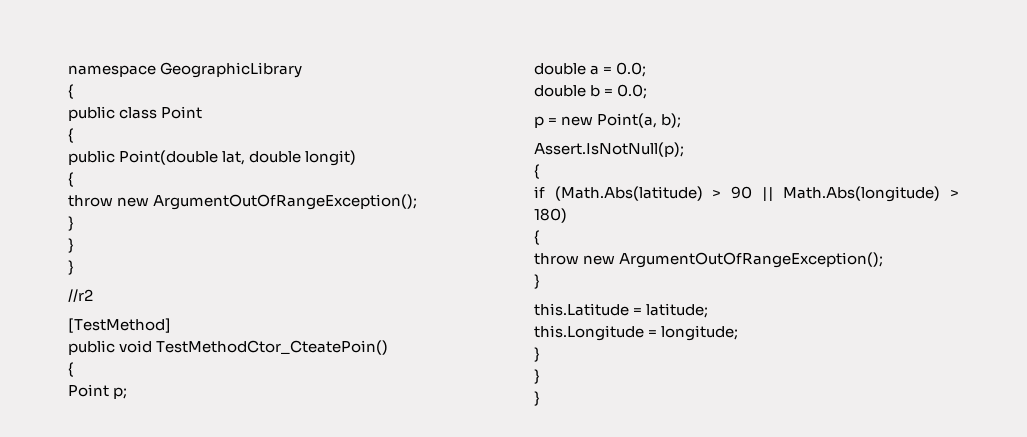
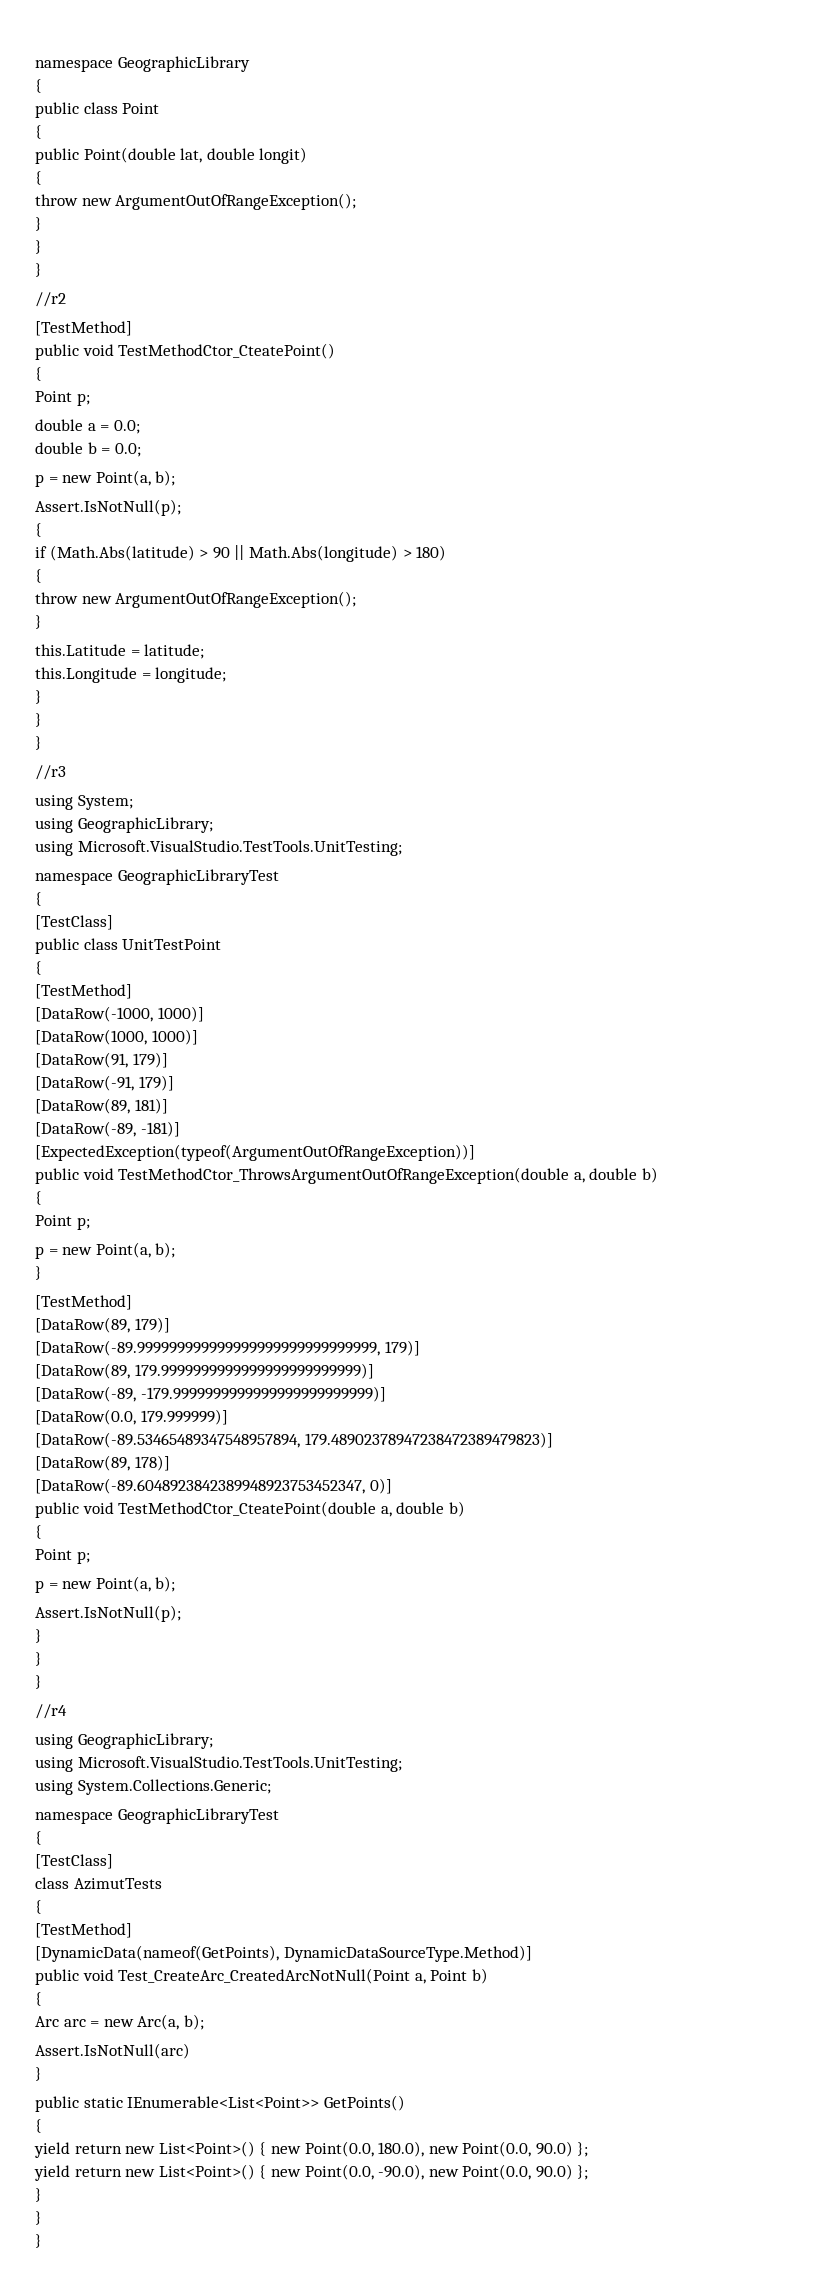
[156,340,389,355] TestMethodCtor_CteatePoin() -> [118,343,336,359] TestMethodCtor_CteatePoint()
(540, 398) none -> [35,765,66,780] [35,795,133,810] [35,817,213,833] [35,840,402,856] [35,869,279,885] [35,892,42,906] [35,915,113,930] [35,938,222,954] [35,961,42,975] [35,984,132,999] [35,1006,204,1022] [35,1029,198,1045] [35,1052,168,1068] [35,1075,174,1091] [35,1098,168,1114] [35,1121,180,1137] [35,1144,475,1161] [35,1167,658,1184] [35,1191,42,1205] [35,1215,90,1230] [35,1242,176,1259] [35,1266,42,1280] [35,1295,132,1310] [35,1317,170,1333] [35,1340,420,1356] [35,1363,374,1379] [35,1386,386,1402] [35,1409,228,1425] [35,1432,553,1448] [35,1455,170,1471] [35,1478,392,1494] [35,1501,465,1518] [35,1525,42,1539] [35,1549,90,1564] [35,1576,176,1593] [35,1605,181,1622] [35,1629,42,1643] [35,1652,42,1666] [35,1675,42,1689] [35,1704,67,1719] [35,1733,213,1749] [35,1756,402,1772] [35,1779,271,1795] [35,1808,279,1824] [35,1831,42,1845] [35,1854,113,1869] [35,1877,162,1890] [35,1900,42,1914] [35,1923,132,1938] [35,1945,532,1962] [35,1968,488,1985] [35,1992,42,2006] [35,2014,204,2030] [35,2043,190,2059] [35,2067,42,2081] [35,2095,405,2112] [35,2119,42,2133] [34,2141,589,2158] [34,2164,589,2181] [35,2188,42,2202] [35,2211,42,2225] [35,2234,42,2248] // //r3 // using System; // using GeographicLibrary; // using Microsoft.VisualStudio.TestTools.UnitTesting; // namespace GeographicLibraryTest // { // [TestClass] // public class UnitTestPoint // { // [TestMethod] // [DataRow(-1000, 1000)] // [DataRow(1000, 1000)] // [DataRow(91, 179)] // [DataRow(-91, 179)] // [DataRow(89, 181)] // [DataRow(-89, -181)] // [ExpectedException(typeof(ArgumentOutOfRangeException))] // public void TestMethodCtor_ThrowsArgumentOutOfRangeException(double a, double b) // { // Point p; // p = new Point(a, b); // } // [TestMethod] // [DataRow(89, 179)] // [DataRow(-89.999999999999999999999999999999, 179)] // [DataRow(89, 179.9999999999999999999999999)] // [DataRow(-89, -179.9999999999999999999999999)] // [DataRow(0.0, 179.999999)] // [DataRow(-89.53465489347548957894, 179.48902378947238472389479823)] // [DataRow(89, 178)] // [DataRow(-89.6048923842389948923753452347, 0)] // public void TestMethodCtor_CteatePoint(double a, double b) // { // Point p; // p = new Point(a, b); // Assert.IsNotNull(p); // } // } // } // //r4 // using GeographicLibrary; // using Microsoft.VisualStudio.TestTools.UnitTesting; // using System.Collections.Generic; // namespace GeographicLibraryTest // { // [TestClass] // class AzimutTests // { // [TestMethod] // [DynamicData(nameof(GetPoints), DynamicDataSourceType.Method)] // public void Test_CreateArc_CreatedArcNotNull(Point a, Point b) // { // Arc arc = new Arc(a, b); // Assert.IsNotNull(arc) // } // public static IEnumerable<List<Point>> GetPoints() // { // yield return new List<Point>() { new Point(0.0, 180.0), new Point(0.0, 90.0) }; // yield return new List<Point>() { new Point(0.0, -90.0), new Point(0.0, 90.0) }; // } // } // }

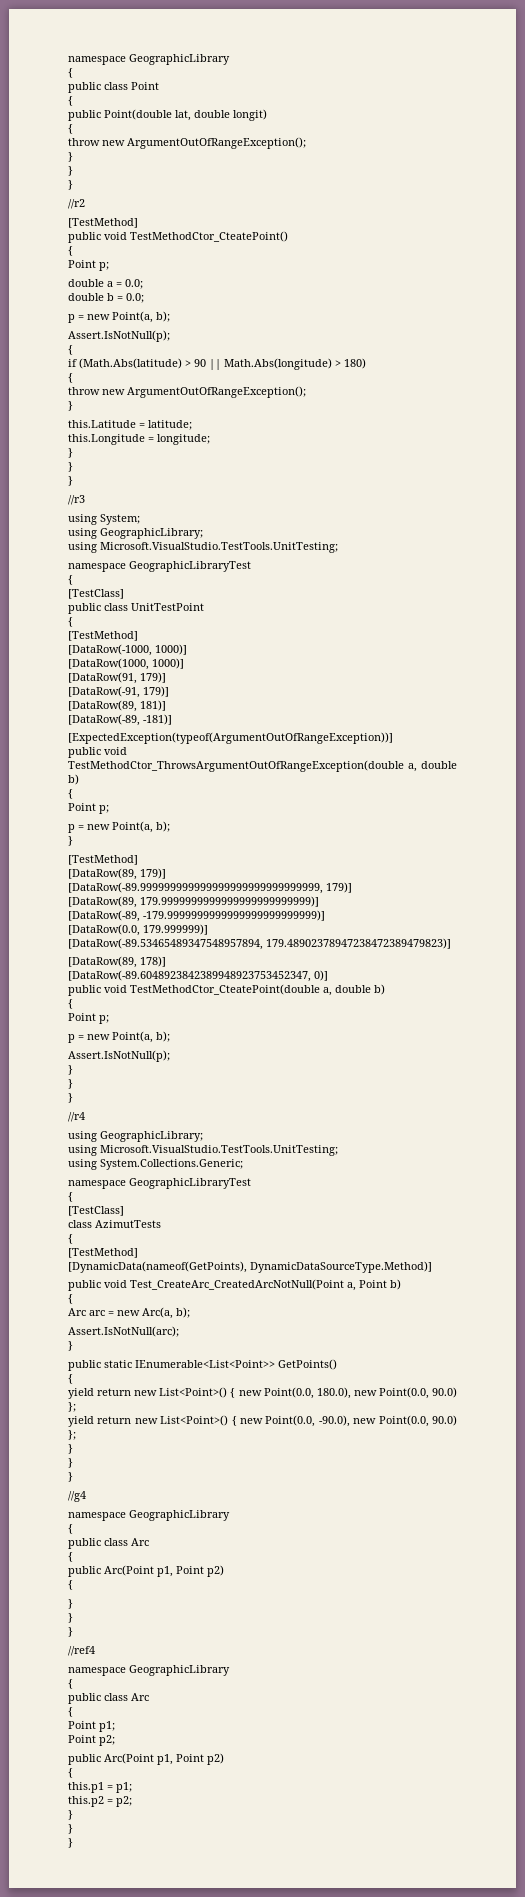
[35,2043,190,2059] Assert.IsNotNull(arc) -> [68,1326,179,1337] Assert.IsNotNull(arc);
(42, 2241) none -> [68,1491,86,1502] [68,1510,230,1521] [68,1524,73,1534] [68,1538,149,1549] [68,1552,73,1562] [68,1565,224,1577] [68,1580,73,1590] [68,1599,73,1609] [68,1613,73,1623] [68,1627,73,1637] [68,1646,95,1656] [68,1665,230,1676] [68,1679,73,1689] [68,1693,149,1704] [68,1707,73,1717] [68,1721,115,1732] [68,1735,115,1746] [68,1753,224,1765] [68,1768,73,1778] [68,1782,132,1793] [68,1796,132,1807] [68,1810,73,1820] [68,1824,73,1834] [68,1838,73,1848] // //g4 // namespace GeographicLibrary // { // public class Arc // { // public Arc(Point p1, Point p2) // { // } // } // } // //ref4 // namespace GeographicLibrary // { // public class Arc // { // Point p1; // Point p2; // public Arc(Point p1, Point p2) // { // this.p1 = p1; // this.p2 = p2; // } // } // }

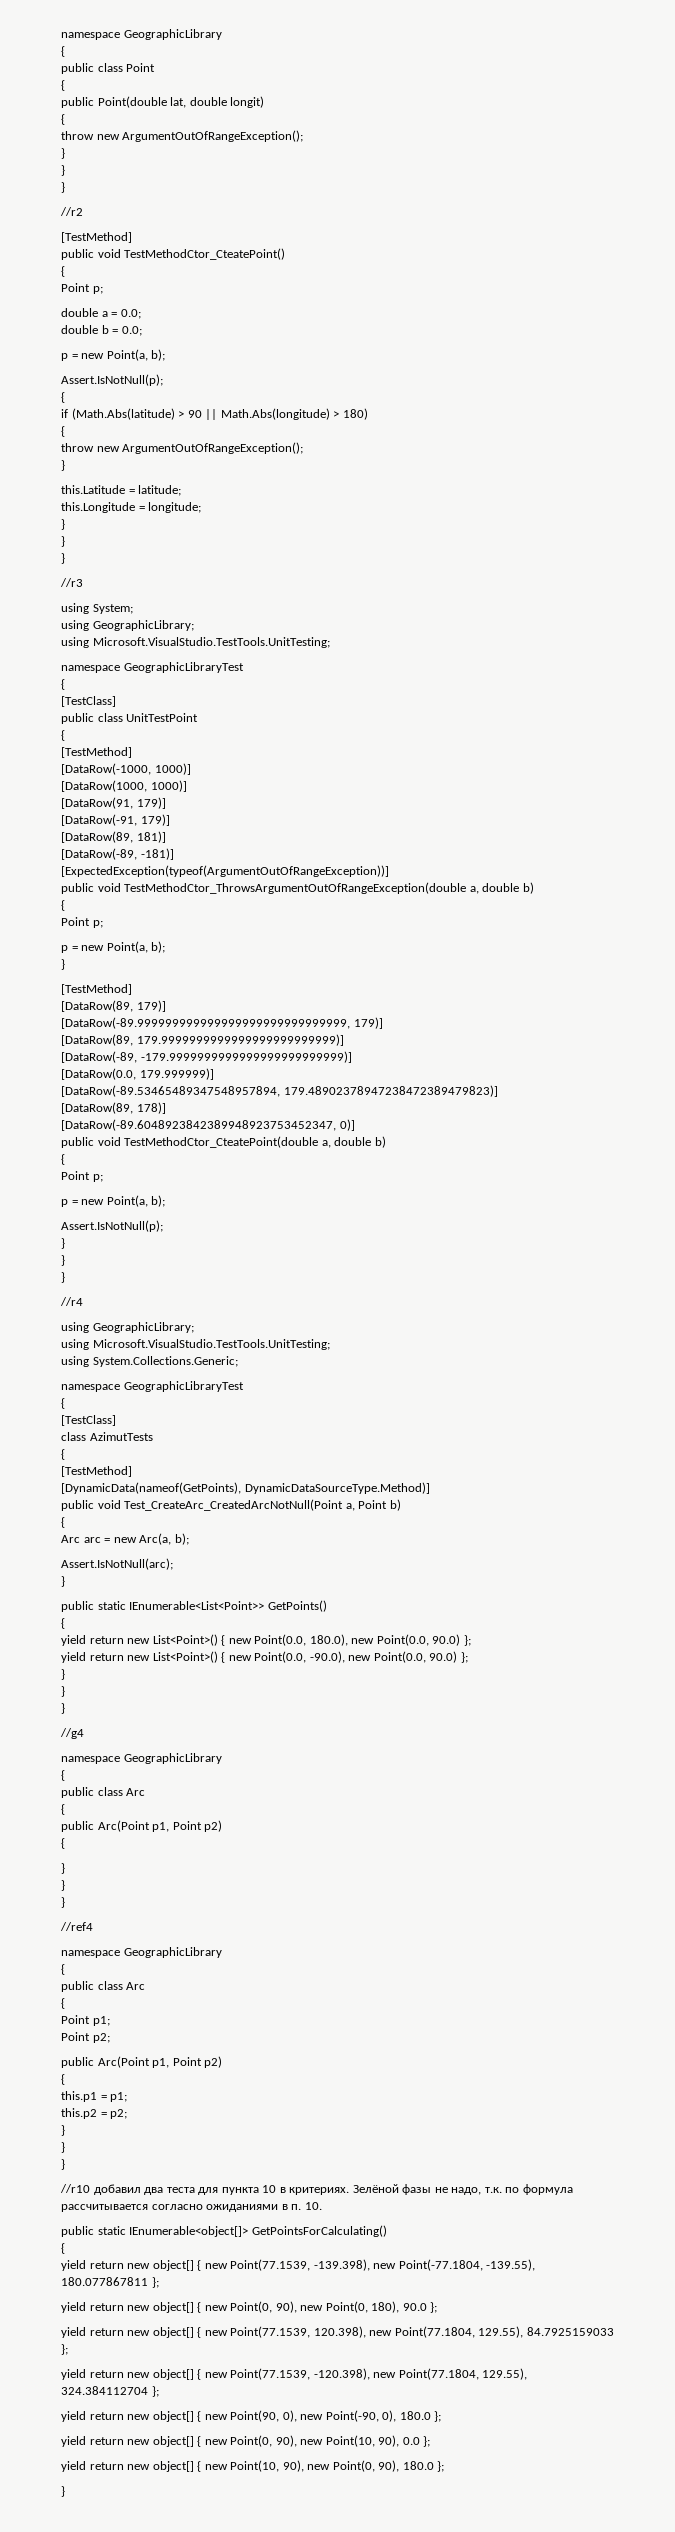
(73, 1843) none -> [60,2184,573,2195] [61,2202,322,2212] [61,2225,387,2237] [61,2243,65,2254] [61,2259,536,2271] [61,2277,159,2288] [61,2301,438,2313] [61,2326,614,2338] [61,2344,68,2355] [61,2368,528,2380] [61,2386,159,2397] [61,2410,442,2422] [61,2435,431,2447] [61,2460,445,2472] [61,2486,65,2497] // //r10 добавил два теста для пункта 10 в критериях. Зелёной фазы не надо, т.к. по формула рассчитывается согласно ожиданиями в п. 10. // public static IEnumerable<object[]> GetPointsForCalculating() // { // yield return new object[] { new Point(77.1539, -139.398), new Point(-77.1804, -139.55), 180.077867811 }; // yield return new object[] { new Point(0, 90), new Point(0, 180), 90.0 }; // yield return new object[] { new Point(77.1539, 120.398), new Point(77.1804, 129.55), 84.7925159033 }; // yield return new object[] { new Point(77.1539, -120.398), new Point(77.1804, 129.55), 324.384112704 }; // yield return new object[] { new Point(90, 0), new Point(-90, 0), 180.0 }; // yield return new object[] { new Point(0, 90), new Point(10, 90), 0.0 }; // yield return new object[] { new Point(10, 90), new Point(0, 90), 180.0 }; // }

